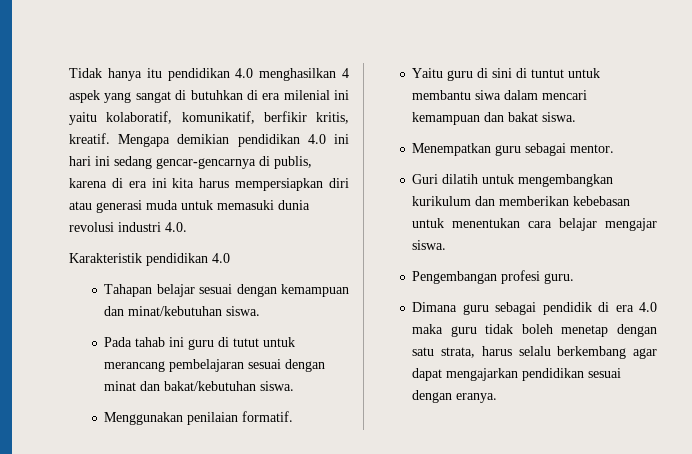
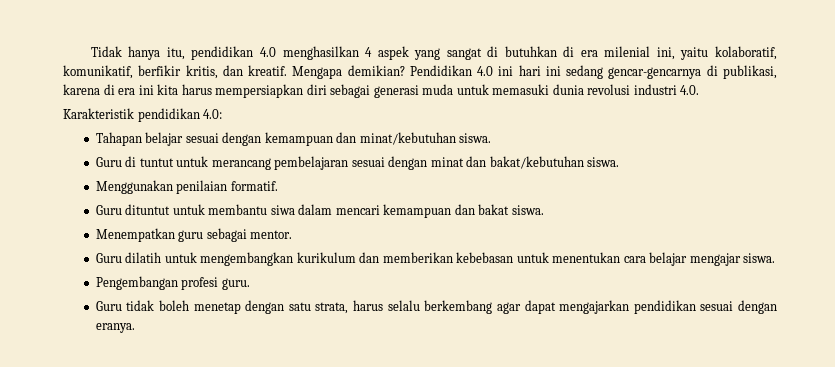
[146,68,162,78] itu -> [166,47,185,60] itu,
[334,90,349,100] ini -> [656,47,675,60] ini,
(349, 118) none -> [222,65,243,76] dan
[177,134,300,147] demikian pendidikan -> [347,65,472,76] demikian? Pendidikan
[274,156,312,169] publis, -> [722,65,777,79] publikasi,
[69,201,92,210] atau -> [330,84,371,98] sebagai
[212,253,230,263] 4.0 -> [203,109,223,119] 4.0:
[104,337,260,350] Pada tahab ini guru di tutut -> [95,156,174,167] Guru di tuntut
[412,68,565,81] Yaitu guru di sini di tuntut -> [95,204,171,215] Guru dituntut
[412,174,439,184] Guri -> [95,253,122,263] Guru
[412,302,657,315] [412,324,477,337] Dimana guru sebagai pendidik di era 4.0 maka guru -> [95,301,122,311] Guru

